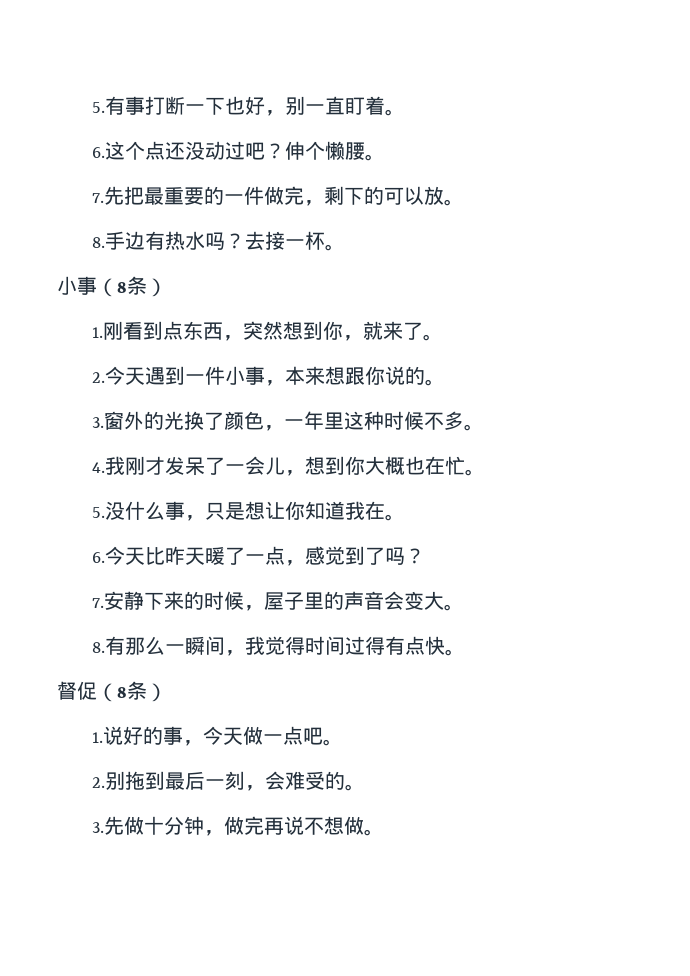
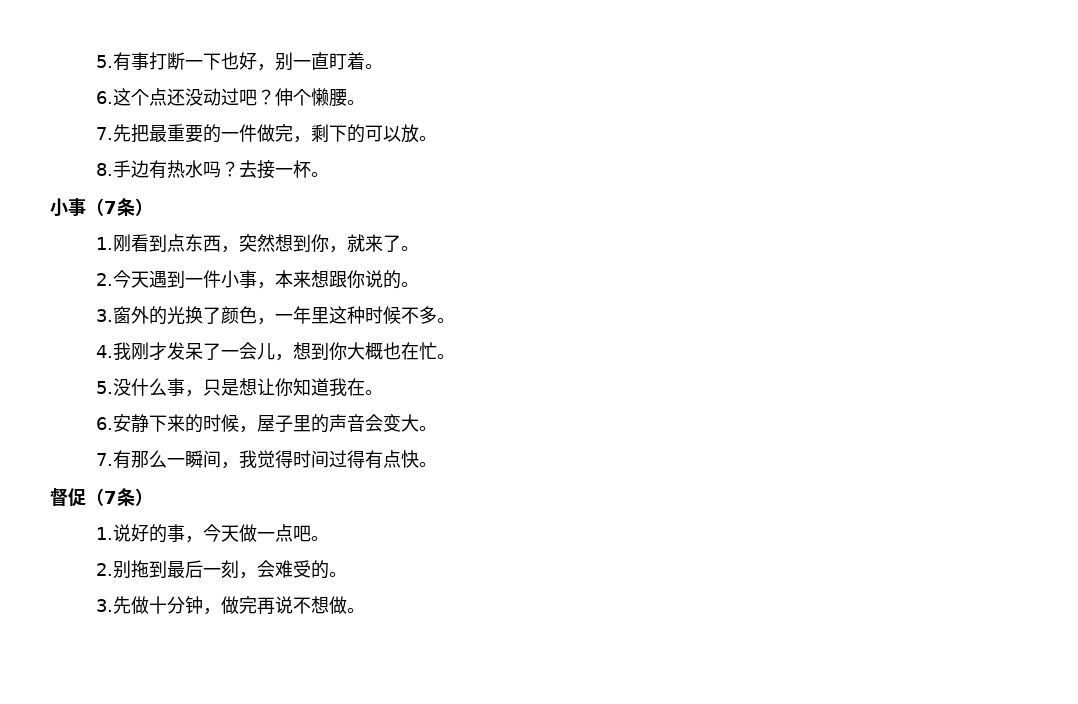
[117,282,127,293] 8 -> [104,201,117,214] 7
[104,546,425,566] [91,598,104,608] 今天比昨天暖了一点，感觉到了吗？ // 7. -> (114, 423) none
[91,642,105,653] 8. -> [96,453,114,466] 7.
[117,687,127,698] 8 -> [104,491,117,504] 7

